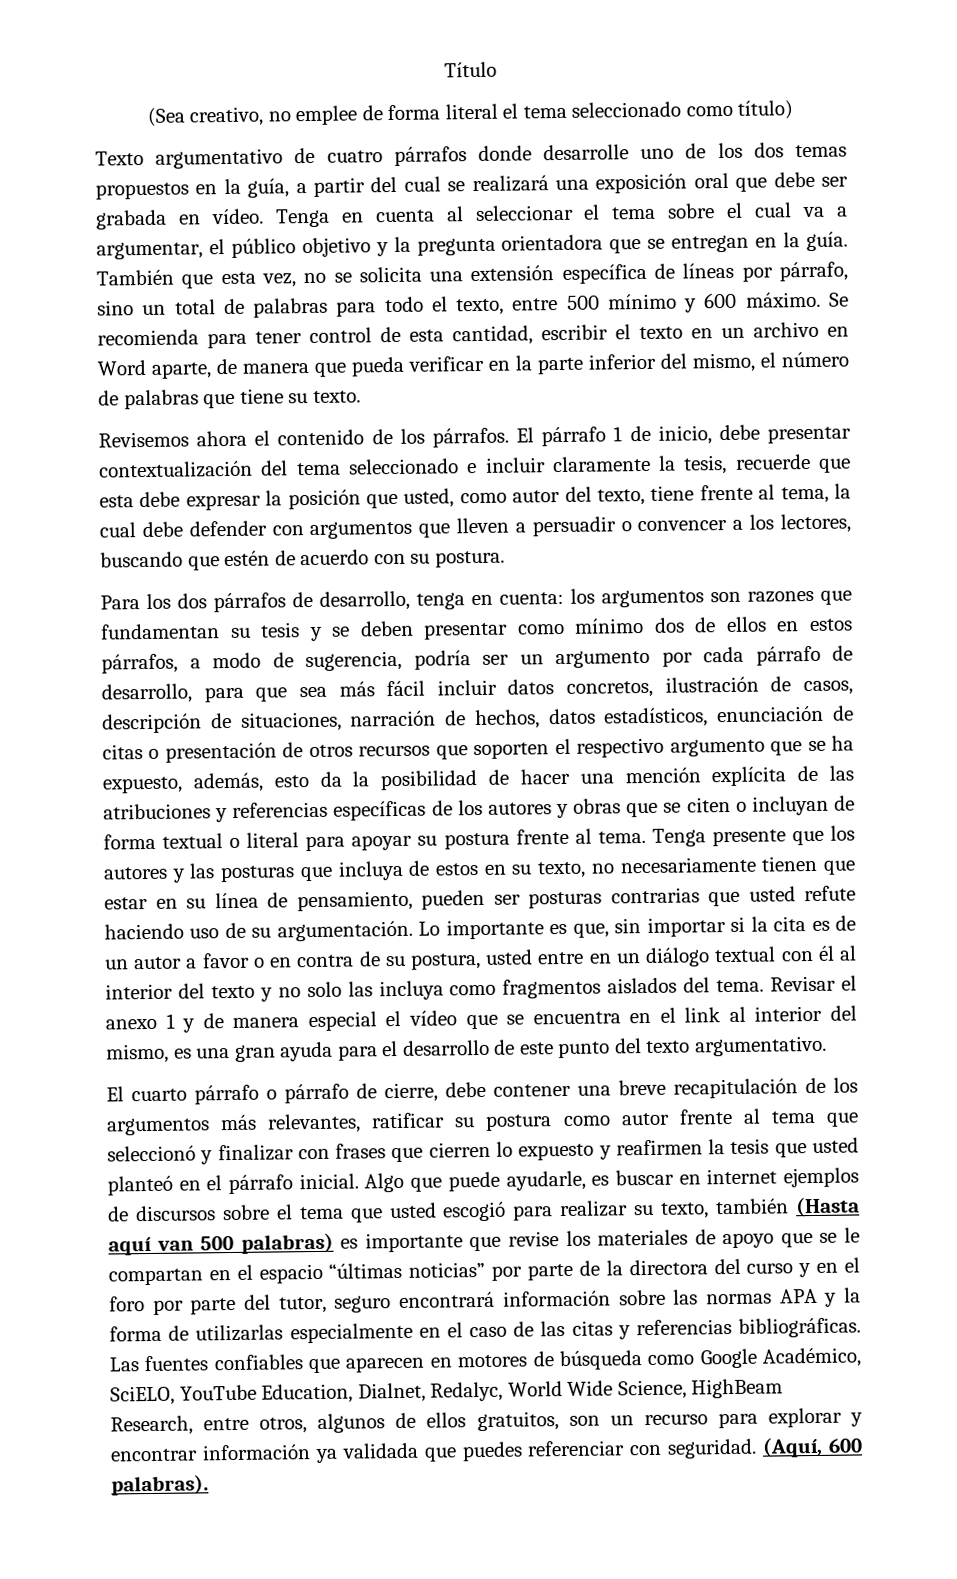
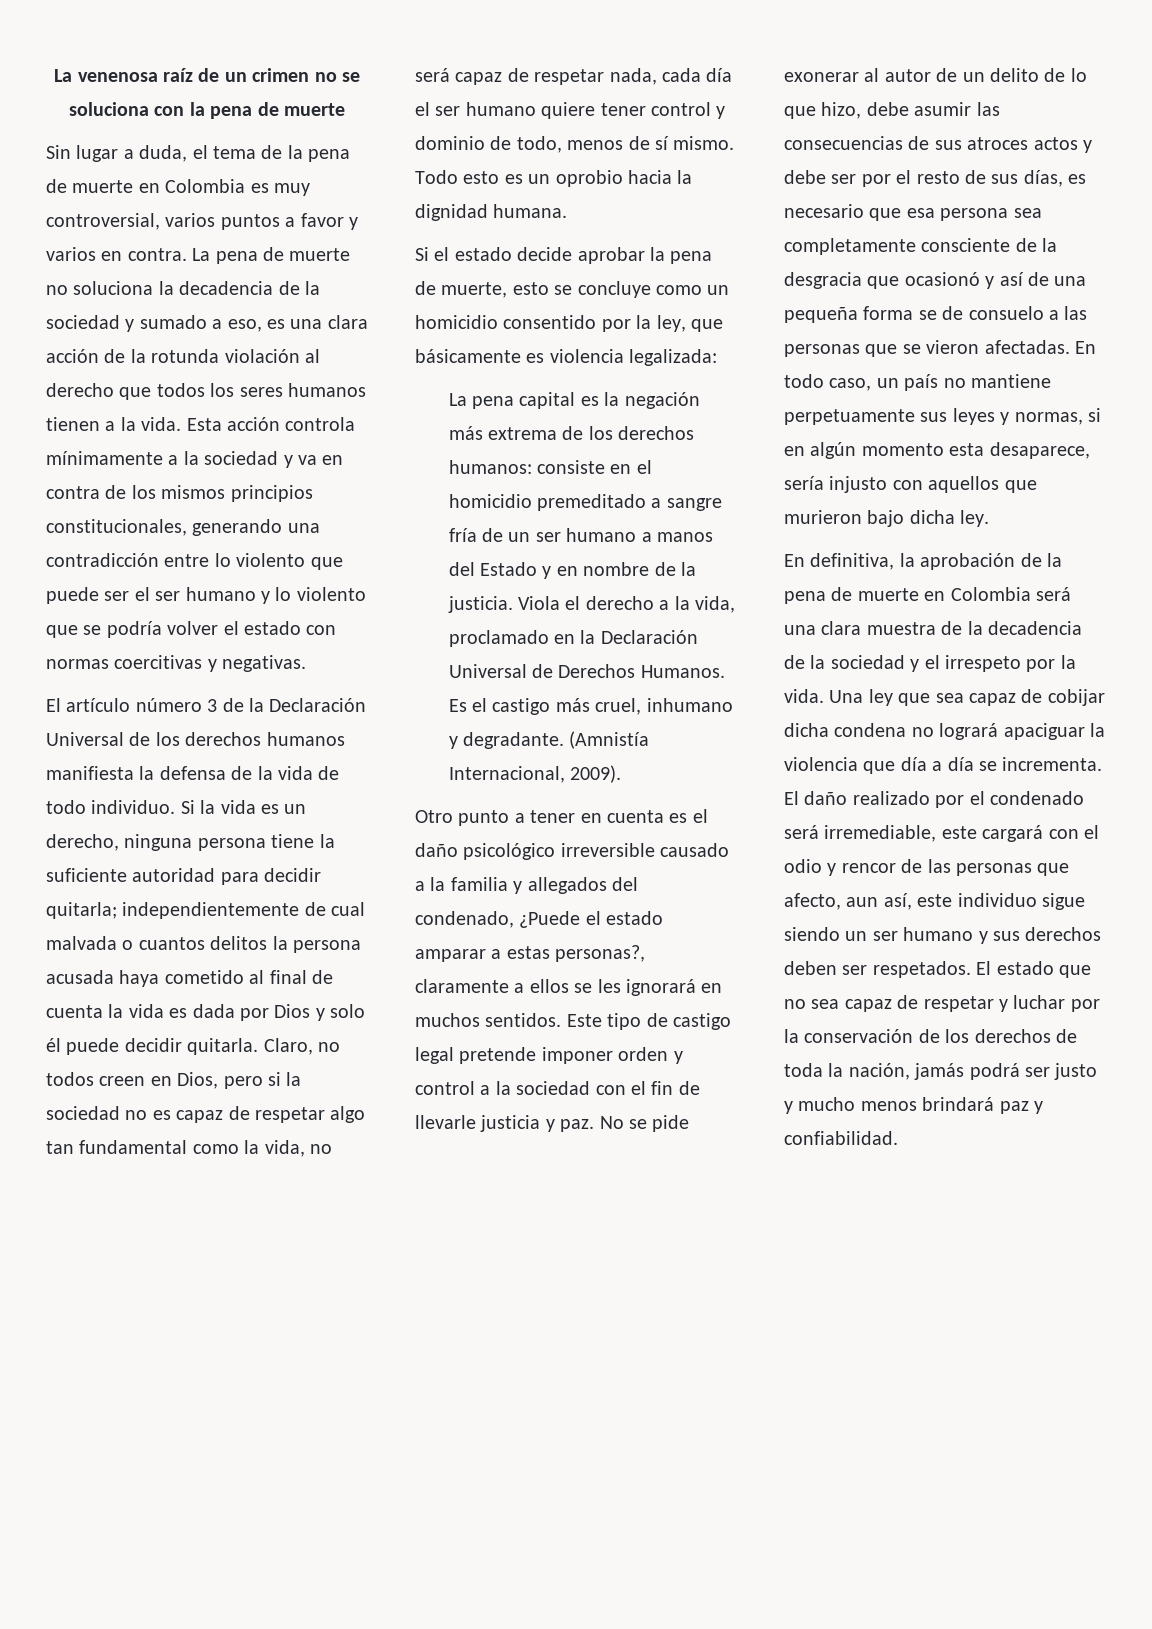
[443,61,497,78] [146,100,794,127] [95,142,847,169] [95,171,848,200] [96,202,849,230] [96,231,848,260] [96,261,848,289] [97,291,849,318] [97,321,849,349] [97,351,849,379] [98,388,361,410] [98,424,852,448] [99,453,851,479] [99,483,851,511] [99,513,851,540] [100,549,505,571] [100,588,852,613] [100,616,854,642] [101,645,853,674] [101,676,853,704] [102,705,854,734] [102,735,854,763] [102,765,855,794] [103,795,855,823] [103,825,855,852] [103,855,856,883] [104,885,856,912] [104,915,857,942] [105,945,857,970] [105,975,858,1002] [105,1005,857,1033] [106,1035,827,1064] [106,1077,858,1105] [106,1108,859,1136] [107,1137,860,1165] [107,1167,860,1196] [107,1196,860,1223] [108,1227,860,1256] [108,1257,861,1286] [109,1287,862,1315] [109,1317,861,1344] [109,1347,862,1374] [110,1378,784,1406] [110,1407,863,1436] [110,1436,863,1464] [111,1474,209,1496] Título // (Sea creativo, no emplee de forma literal el tema seleccionado como título) // Texto argumentativo de cuatro párrafos donde desarrolle uno de los dos temas propuestos en la guía, a partir del cual se realizará una exposición oral que debe ser grabada en vídeo. Tenga en cuenta al seleccionar el tema sobre el cual va a argumentar, el público objetivo y la pregunta orientadora que se entregan en la guía. También que esta vez, no se solicita una extensión específica de líneas por párrafo, sino un total de palabras para todo el texto, entre 500 mínimo y 600 máximo. Se recomienda para tener control de esta cantidad, escribir el texto en un archivo en Word aparte, de manera que pueda verificar en la parte inferior del mismo, el número de palabras que tiene su texto. // Revisemos ahora el contenido de los párrafos. El párrafo 1 de inicio, debe presentar contextualización del tema seleccionado e incluir claramente la tesis, recuerde que esta debe expresar la posición que usted, como autor del texto, tiene frente al tema, la cual debe defender con argumentos que lleven a persuadir o convencer a los lectores, buscando que estén de acuerdo con su postura. // Para los dos párrafos de desarrollo, tenga en cuenta: los argumentos son razones que fundamentan su tesis y se deben presentar como mínimo dos de ellos en estos párrafos, a modo de sugerencia, podría ser un argumento por cada párrafo de desarrollo, para que sea más fácil incluir datos concretos, ilustración de casos, descripción de situaciones, narración de hechos, datos estadísticos, enunciación de citas o presentación de otros recursos que soporten el respectivo argumento que se ha expuesto, además, esto da la posibilidad de hacer una mención explícita de las atribuciones y referencias específicas de los autores y obras que se citen o incluyan de forma textual o literal para apoyar su postura frente al tema. Tenga presente que los autores y las posturas que incluya de estos en su texto, no necesariamente tienen que estar en su línea de pensamiento, pueden ser posturas contrarias que usted refute haciendo uso de su argumentación. Lo importante es que, sin importar si la cita es de un autor a favor o en contra de su postura, usted entre en un diálogo textual con él al interior del texto y no solo las incluya como fragmentos aislados del tema. Revisar el anexo 1 y de manera especial el vídeo que se encuentra en el link al interior del mismo, es una gran ayuda para el desarrollo de este punto del texto argumentativo. // El cuarto párrafo o párrafo de cierre, debe contener una breve recapitulación de los argumentos más relevantes, ratificar su postura como autor frente al tema que seleccionó y finalizar con frases que cierren lo expuesto y reafirmen la tesis que usted planteó en el párrafo inicial. Algo que puede ayudarle, es buscar en internet ejemplos de discursos sobre el tema que usted escogió para realizar su texto, también (Hasta aquí van 500 palabras) es importante que revise los materiales de apoyo que se le compartan en el espacio “últimas noticias” por parte de la directora del curso y en el foro por parte del tutor, seguro encontrará información sobre las normas APA y la forma de utilizarlas especialmente en el caso de las citas y referencias bibliográficas. Las fuentes confiables que aparecen en motores de búsqueda como Google Académico, SciELO, YouTube Education, Dialnet, Redalyc, World Wide Science, HighBeam Research, entre otros, algunos de ellos gratuitos, son un recurso para explorar y encontrar información ya validada que puedes referenciar con seguridad. (Aquí, 600 palabras). -> [54,68,360,82] [69,102,345,119] [46,145,351,162] [46,179,310,196] [46,213,358,230] [46,247,351,264] [46,281,320,295] [46,315,368,332] [46,349,320,363] [46,383,366,400] [46,417,356,431] [46,451,344,468] [46,485,313,502] [46,519,320,536] [46,553,343,570] [46,587,366,604] [46,621,337,638] [46,655,307,672] [46,698,367,712] [46,732,345,746] [46,766,340,780] [46,800,307,814] [46,834,335,851] [46,868,322,885] [46,902,366,919] [46,936,361,953] [46,970,333,987] [46,1004,366,1021] [46,1038,340,1055] [46,1072,302,1089] [46,1106,366,1123] [46,1140,332,1157] [415,68,733,85] [415,102,726,119] [415,136,735,153] [415,170,693,187] [415,204,568,221] [415,247,713,264] [415,281,730,298] [415,315,723,332] [415,349,718,366] [448,392,700,409] [448,426,695,440] [448,460,652,474] [448,494,722,511] [448,528,713,542] [448,562,696,579] [447,596,735,613] [448,630,698,647] [448,664,725,678] [448,698,733,715] [448,731,650,749] [448,765,621,783] [415,809,708,826] [415,843,730,860] [415,877,638,894] [415,911,664,928] [415,945,646,962] [415,979,723,996] [415,1013,731,1030] [415,1047,683,1064] [415,1081,700,1095] [415,1115,690,1132] [784,68,1087,82] [784,102,1000,119] [784,136,1092,153] [784,170,1087,187] [784,204,1042,221] [784,238,1058,255] [784,272,1087,289] [784,306,1088,323] [784,340,1096,357] [784,374,1051,391] [784,408,1101,425] [784,442,1090,459] [784,476,1037,493] [784,510,990,527] [784,553,1062,570] [784,587,1071,604] [784,621,1082,635] [784,655,1076,672] [784,689,1105,706] [784,723,1105,740] [784,757,1103,774] [784,791,1084,808] [784,825,1099,842] [784,859,1070,876] [784,893,1085,910] [784,927,1102,944] [784,961,1091,978] [784,995,1100,1012] [784,1029,1077,1043] [784,1063,1098,1080] [784,1097,1043,1114] [784,1131,898,1145] La venenosa raíz de un crimen no se soluciona con la pena de muerte // Sin lugar a duda, el tema de la pena de muerte en Colombia es muy controversial, varios puntos a favor y varios en contra. La pena de muerte no soluciona la decadencia de la sociedad y sumado a eso, es una clara acción de la rotunda violación al derecho que todos los seres humanos tienen a la vida. Esta acción controla mínimamente a la sociedad y va en contra de los mismos principios constitucionales, generando una contradicción entre lo violento que puede ser el ser humano y lo violento que se podría volver el estado con normas coercitivas y negativas. // El artículo número 3 de la Declaración Universal de los derechos humanos manifiesta la defensa de la vida de todo individuo. Si la vida es un derecho, ninguna persona tiene la suficiente autoridad para decidir quitarla; independientemente de cual malvada o cuantos delitos la persona acusada haya cometido al final de cuenta la vida es dada por Dios y solo él puede decidir quitarla. Claro, no todos creen en Dios, pero si la sociedad no es capaz de respetar algo tan fundamental como la vida, no será capaz de respetar nada, cada día el ser humano quiere tener control y dominio de todo, menos de sí mismo. Todo esto es un oprobio hacia la dignidad humana. // Si el estado decide aprobar la pena de muerte, esto se concluye como un homicidio consentido por la ley, que básicamente es violencia legalizada: // La pena capital es la negación más extrema de los derechos humanos: consiste en el homicidio premeditado a sangre fría de un ser humano a manos del Estado y en nombre de la justicia. Viola el derecho a la vida, proclamado en la Declaración Universal de Derechos Humanos. Es el castigo más cruel, inhumano y degradante. (Amnistía Internacional, 2009). // Otro punto a tener en cuenta es el daño psicológico irreversible causado a la familia y allegados del condenado, ¿Puede el estado amparar a estas personas?, claramente a ellos se les ignorará en muchos sentidos. Este tipo de castigo legal pretende imponer orden y control a la sociedad con el fin de llevarle justicia y paz. No se pide exonerar al autor de un delito de lo que hizo, debe asumir las consecuencias de sus atroces actos y debe ser por el resto de sus días, es necesario que esa persona sea completamente consciente de la desgracia que ocasionó y así de una pequeña forma se de consuelo a las personas que se vieron afectadas. En todo caso, un país no mantiene perpetuamente sus leyes y normas, si en algún momento esta desaparece, sería injusto con aquellos que murieron bajo dicha ley. // En definitiva, la aprobación de la pena de muerte en Colombia será una clara muestra de la decadencia de la sociedad y el irrespeto por la vida. Una ley que sea capaz de cobijar dicha condena no logrará apaciguar la violencia que día a día se incrementa. El daño realizado por el condenado será irremediable, este cargará con el odio y rencor de las personas que afecto, aun así, este individuo sigue siendo un ser humano y sus derechos deben ser respetados. El estado que no sea capaz de respetar y luchar por la conservación de los derechos de toda la nación, jamás podrá ser justo y mucho menos brindará paz y confiabilidad.

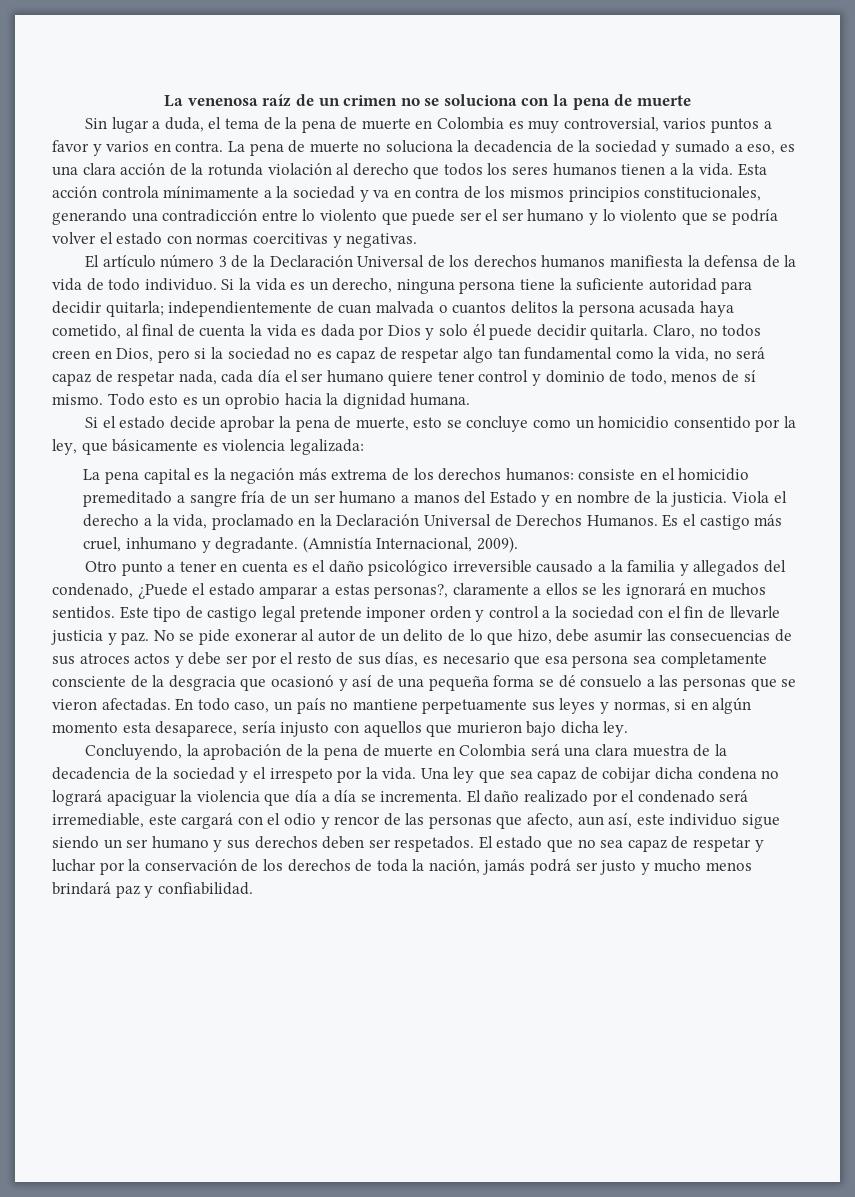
[331,902,366,916] cual -> [338,304,372,314] cuan
[164,970,244,984] cometido -> [52,324,121,339] cometido,
[942,306,964,320] de -> [558,675,576,688] dé
[784,553,895,570] En definitiva, -> [84,744,182,760] Concluyendo,

